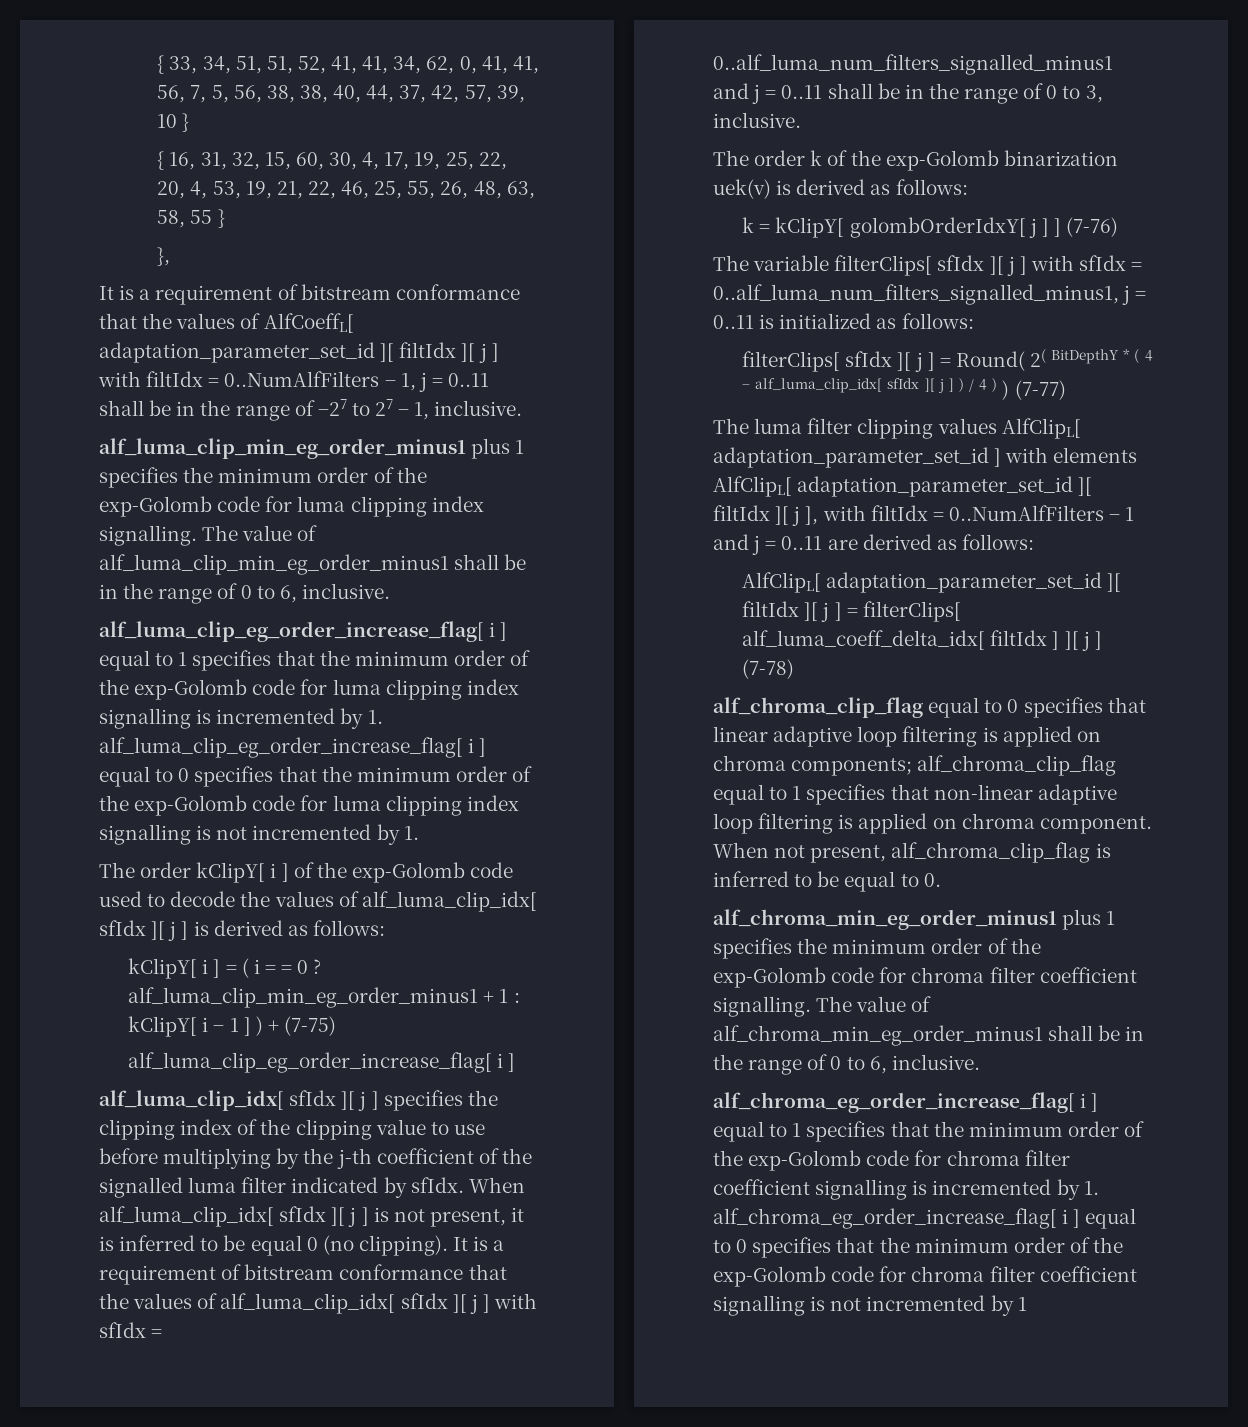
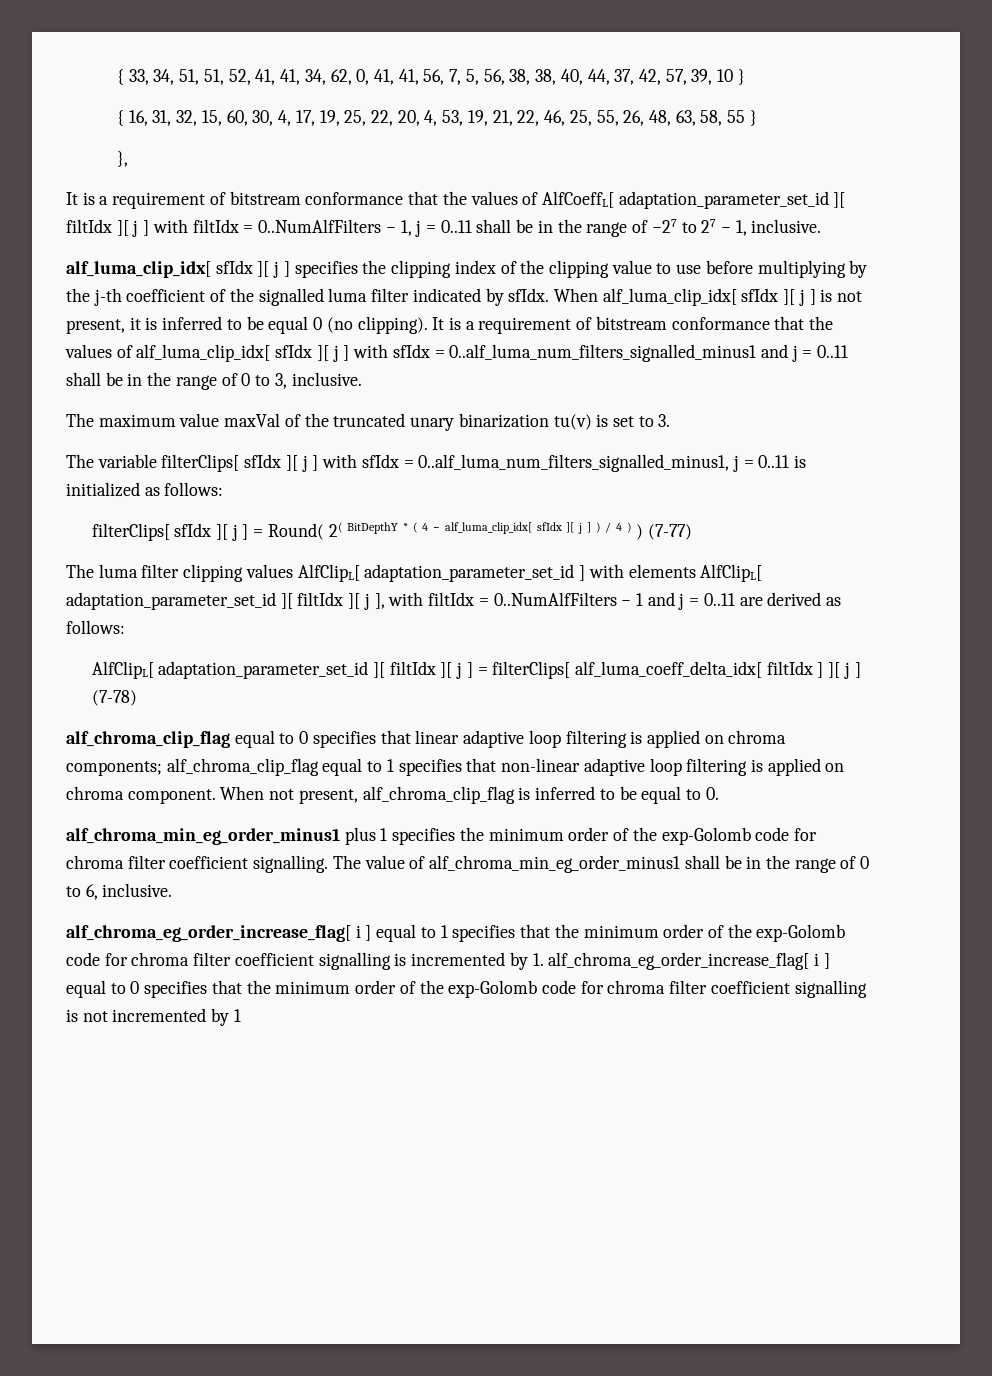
[99,438,525,459] [99,467,427,488] [99,496,484,517] [99,525,318,546] [99,554,527,575] [99,583,390,604] [99,621,508,642] [99,650,531,671] [99,679,519,700] [99,708,383,729] [99,737,487,758] [99,766,533,787] [99,795,519,816] [99,824,419,845] [99,862,514,883] [99,891,537,912] [99,920,385,941] [128,958,322,979] [128,987,520,1008] [128,1016,337,1037] [128,1052,516,1073] // alf_luma_clip_min_eg_order_minus1 plus 1 specifies the minimum order of the exp-Golomb code for luma clipping index signalling. The value of alf_luma_clip_min_eg_order_minus1 shall be in the range of 0 to 6, inclusive. // alf_luma_clip_eg_order_increase_flag[ i ] equal to 1 specifies that the minimum order of the exp-Golomb code for luma clipping index signalling is incremented by 1. alf_luma_clip_eg_order_increase_flag[ i ] equal to 0 specifies that the minimum order of the exp-Golomb code for luma clipping index signalling is not incremented by 1. // The order kClipY[ i ] of the exp-Golomb code used to decode the values of alf_luma_clip_idx[ sfIdx ][ j ] is derived as follows: // kClipY[ i ] = ( i = = 0 ? alf_luma_clip_min_eg_order_minus1 + 1 : kClipY[ i − 1 ] ) + (7-75) // alf_luma_clip_eg_order_increase_flag[ i ] -> (822, 226) none
[754,150,1118,171] [713,179,968,199] [742,217,1119,238] order k of the exp-Golomb binarization uek(v) is derived as follows: // k = kClipY[ golombOrderIdxY[ j ] ] (7-76) -> [98,413,671,431] maximum value maxVal of the truncated unary binarization tu(v) is set to 3.

